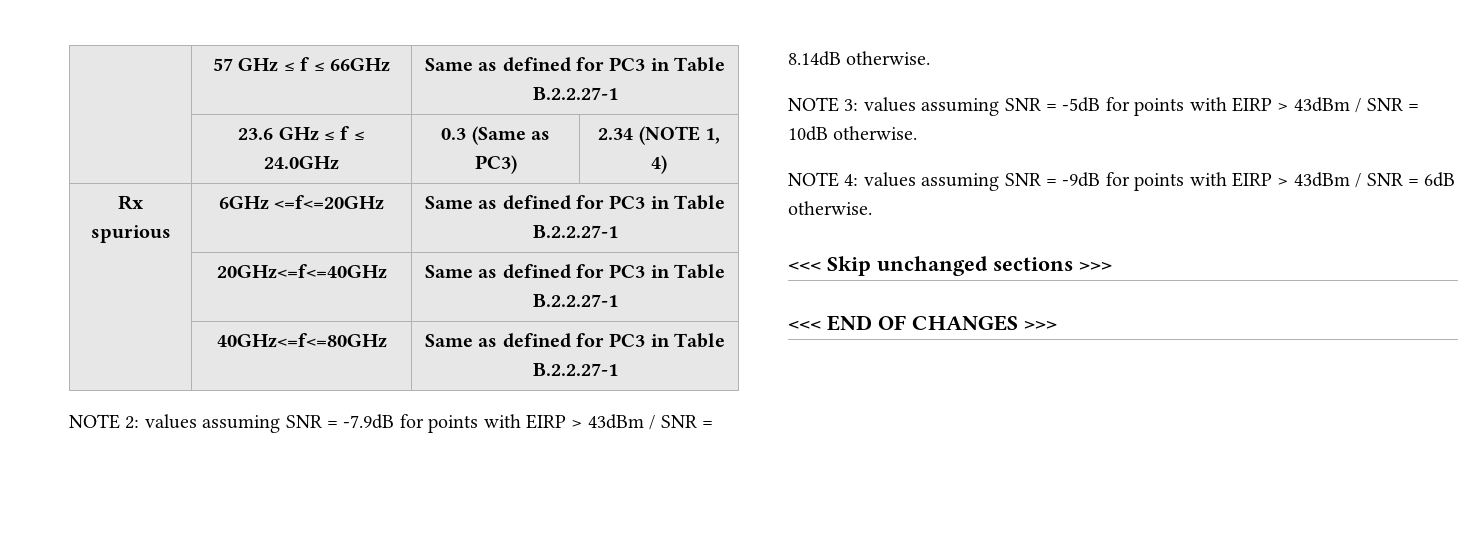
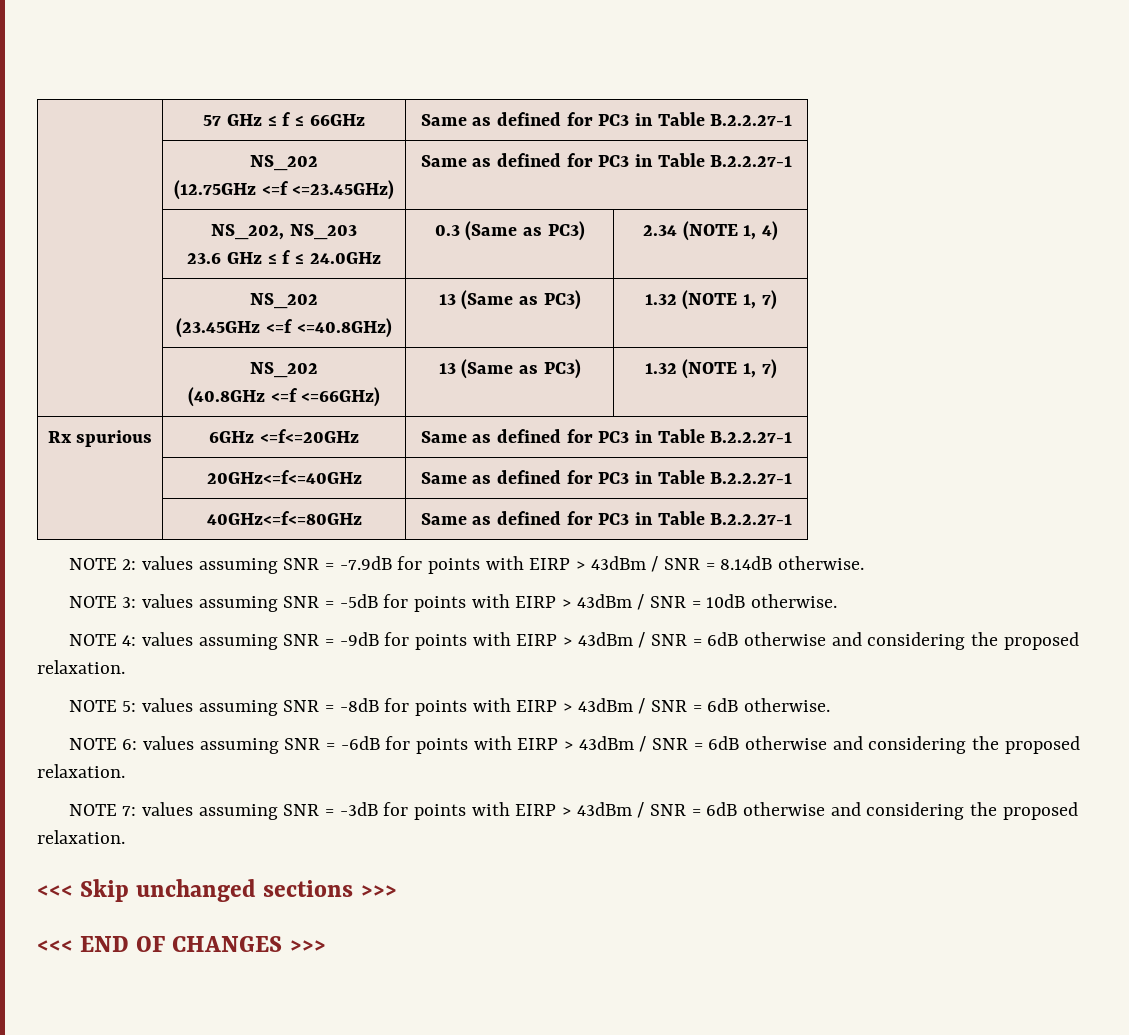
(618, 93) none -> [250,155,318,171] [173,180,395,200] [420,153,793,167] [211,224,357,240] NS_202 // (12.75GHz <=f <=23.45GHz) | Same as defined for PC3 in Table B.2.2.27-1 // | NS_202, NS_203 //
(667, 164) none -> [250,293,318,309] [176,318,392,338] [438,290,581,310] [644,290,777,310] [250,362,318,378] [187,387,381,407] [438,359,581,379] [644,359,777,379] // | NS_202 // (23.45GHz <=f <=40.8GHz) | 13 (Same as PC3) | 1.32 (NOTE 1, 7) // | NS_202 // (40.8GHz <=f <=66GHz) | 13 (Same as PC3) | 1.32 (NOTE 1, 7)
[788,201,872,215] otherwise. -> [743,632,1079,650] [37,660,125,674] [68,698,830,716] [68,736,1080,754] [37,764,125,778] [68,802,1078,820] [37,830,125,844] otherwise and considering the proposed relaxation. // NOTE 5: values assuming SNR = -8dB for points with EIRP > 43dBm / SNR = 6dB otherwise. // NOTE 6: values assuming SNR = -6dB for points with EIRP > 43dBm / SNR = 6dB otherwise and considering the proposed relaxation. // NOTE 7: values assuming SNR = -3dB for points with EIRP > 43dBm / SNR = 6dB otherwise and considering the proposed relaxation.

